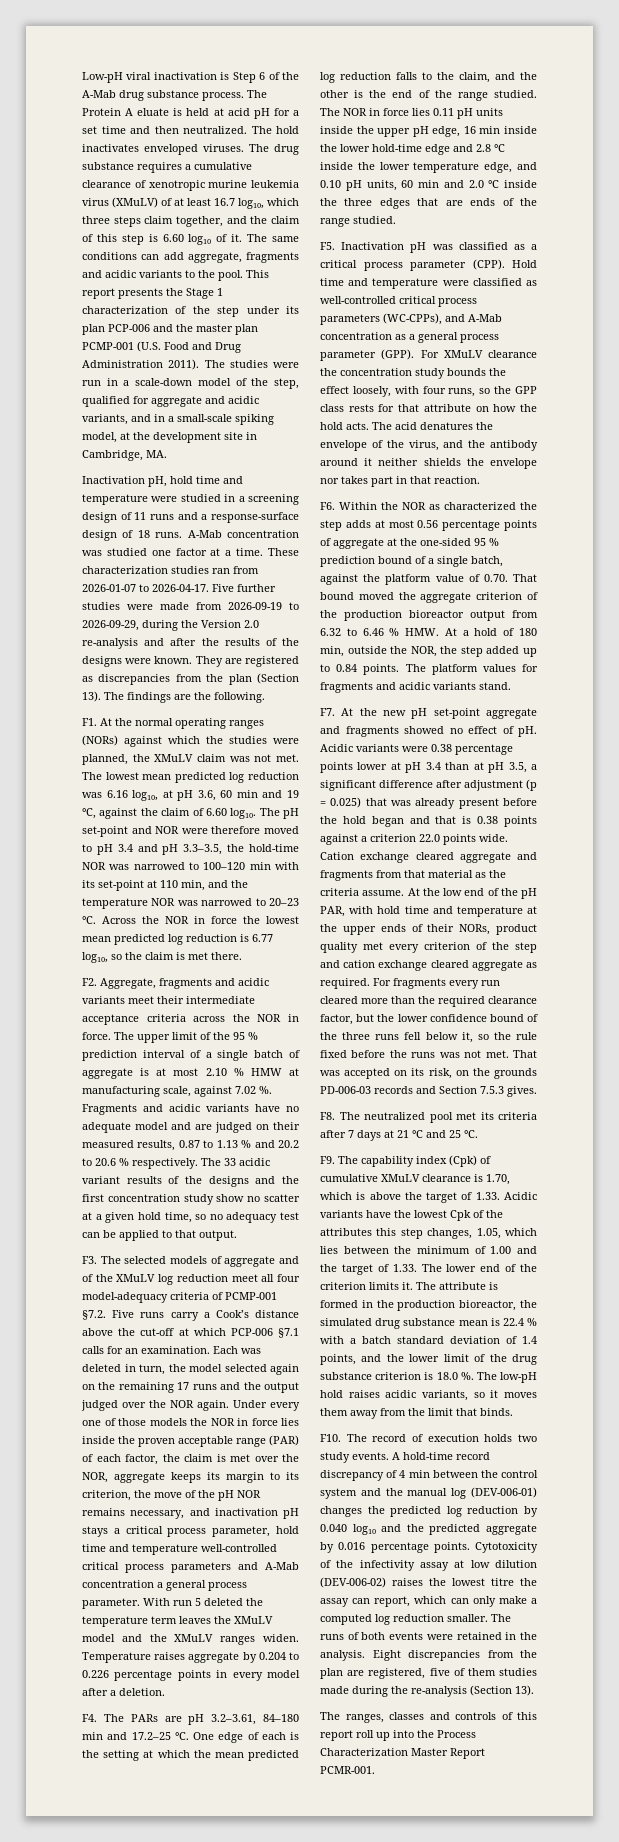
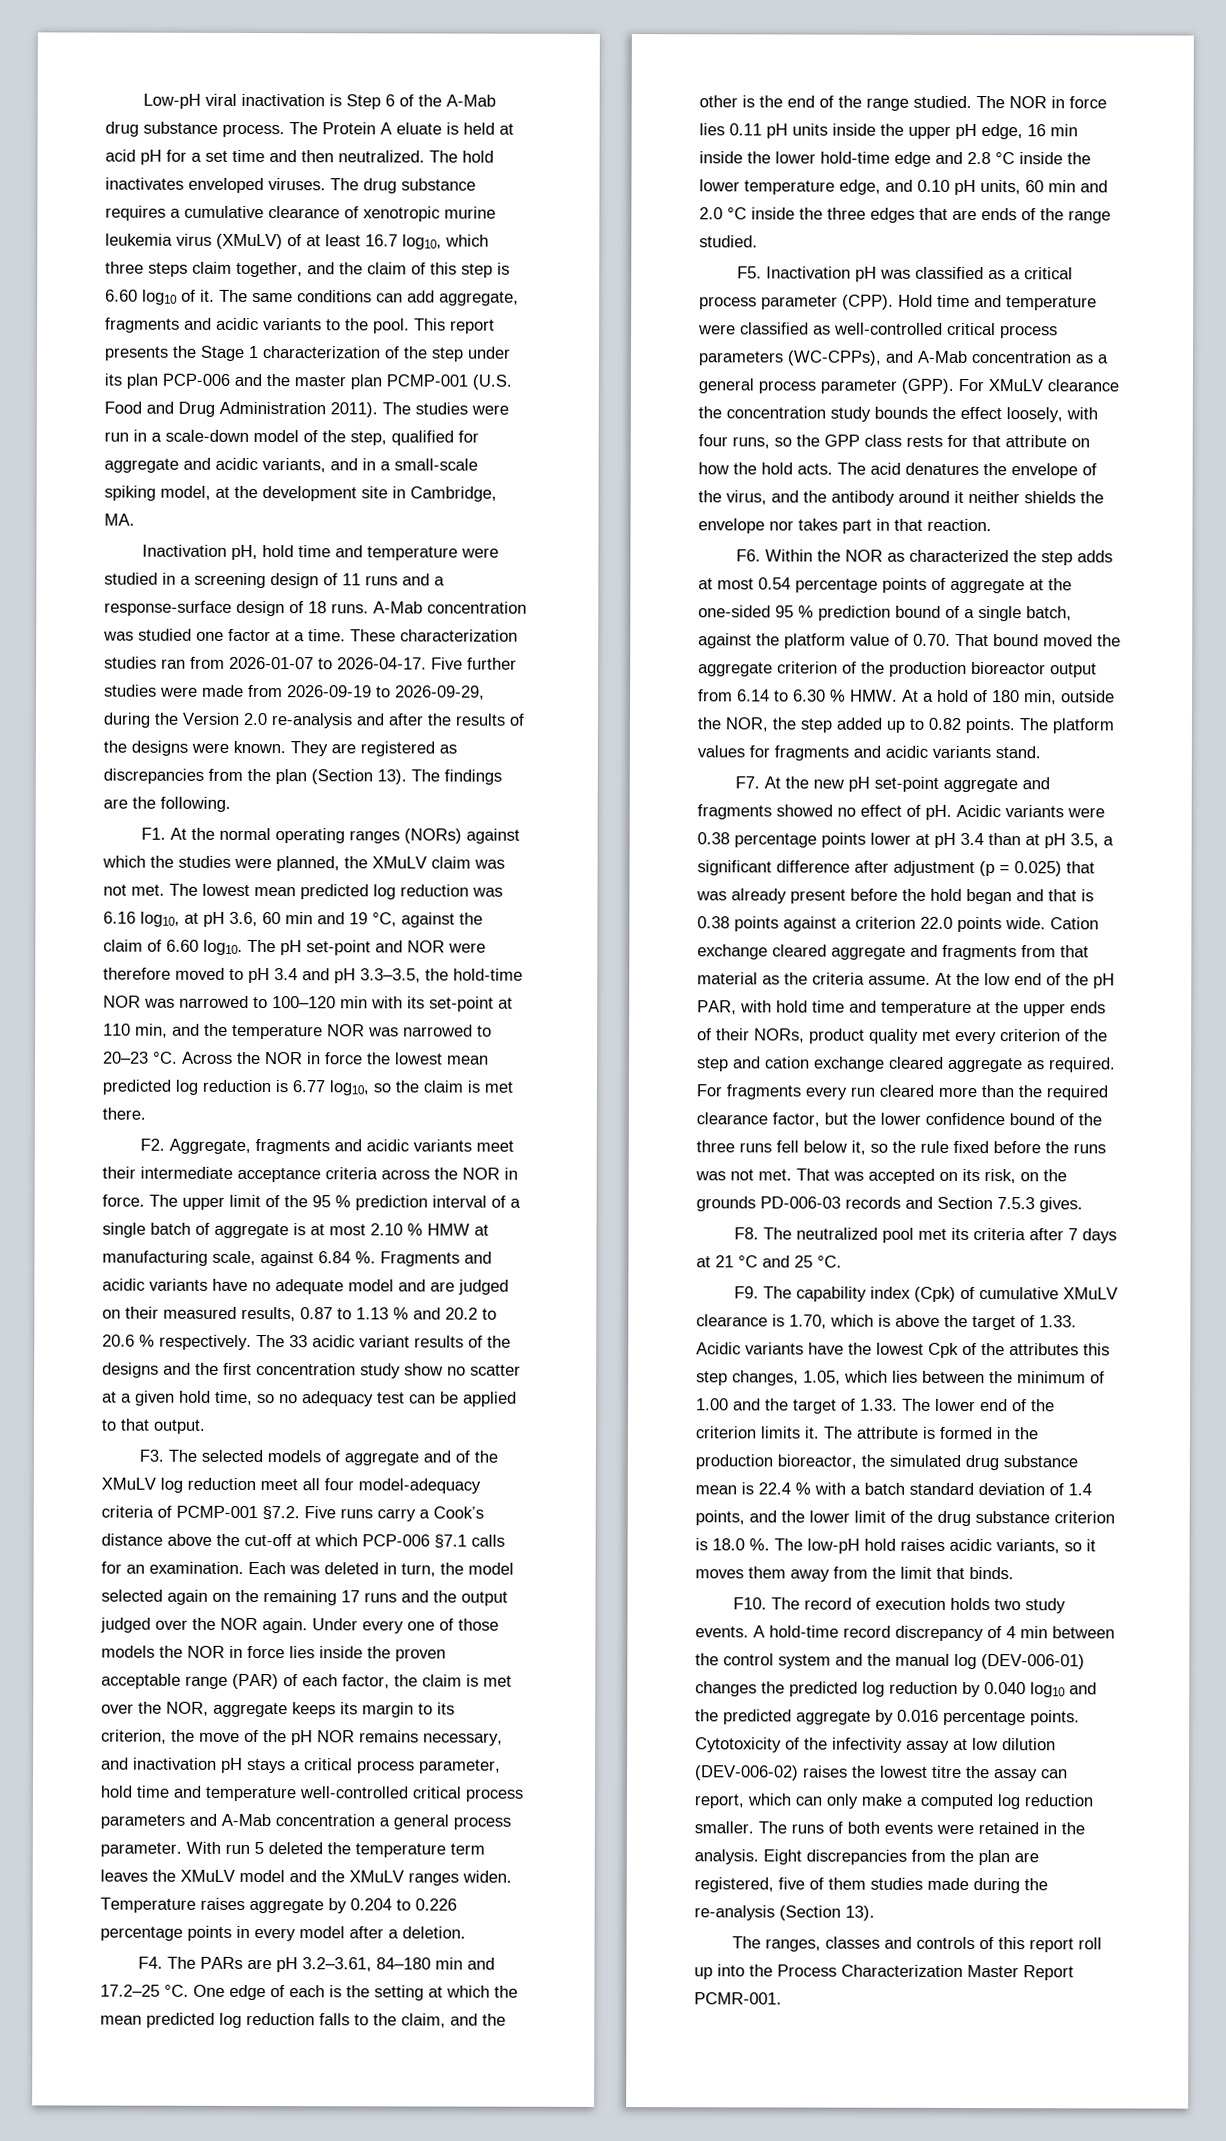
[235,1086,256,1094] 7.02 -> [318,1251,351,1264] 6.84
[417,520,439,528] 0.56 -> [758,577,791,590] 0.54
[320,628,384,636] 6.32 to 6.46 -> [737,689,826,702] 6.14 to 6.30
[336,664,358,672] 0.84 -> [928,717,961,730] 0.82

